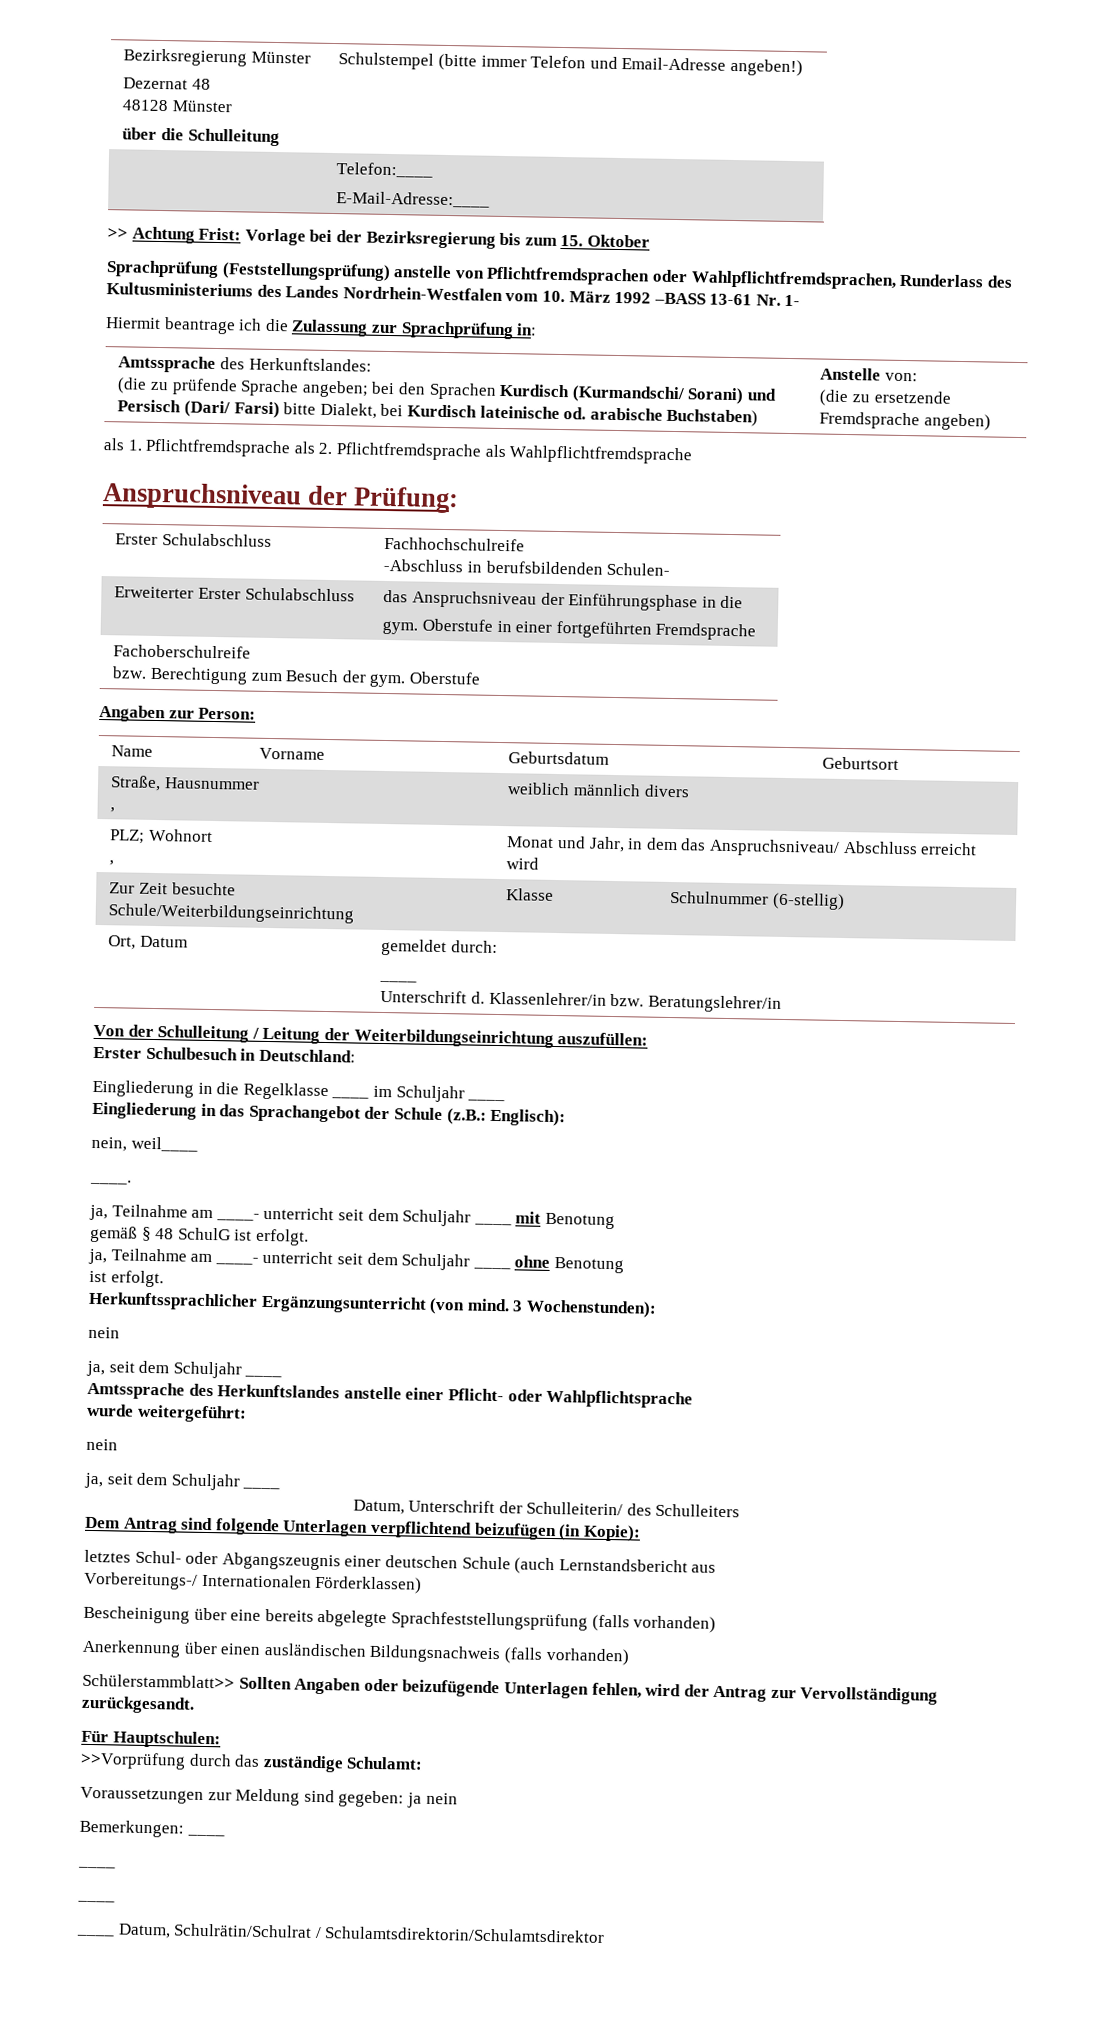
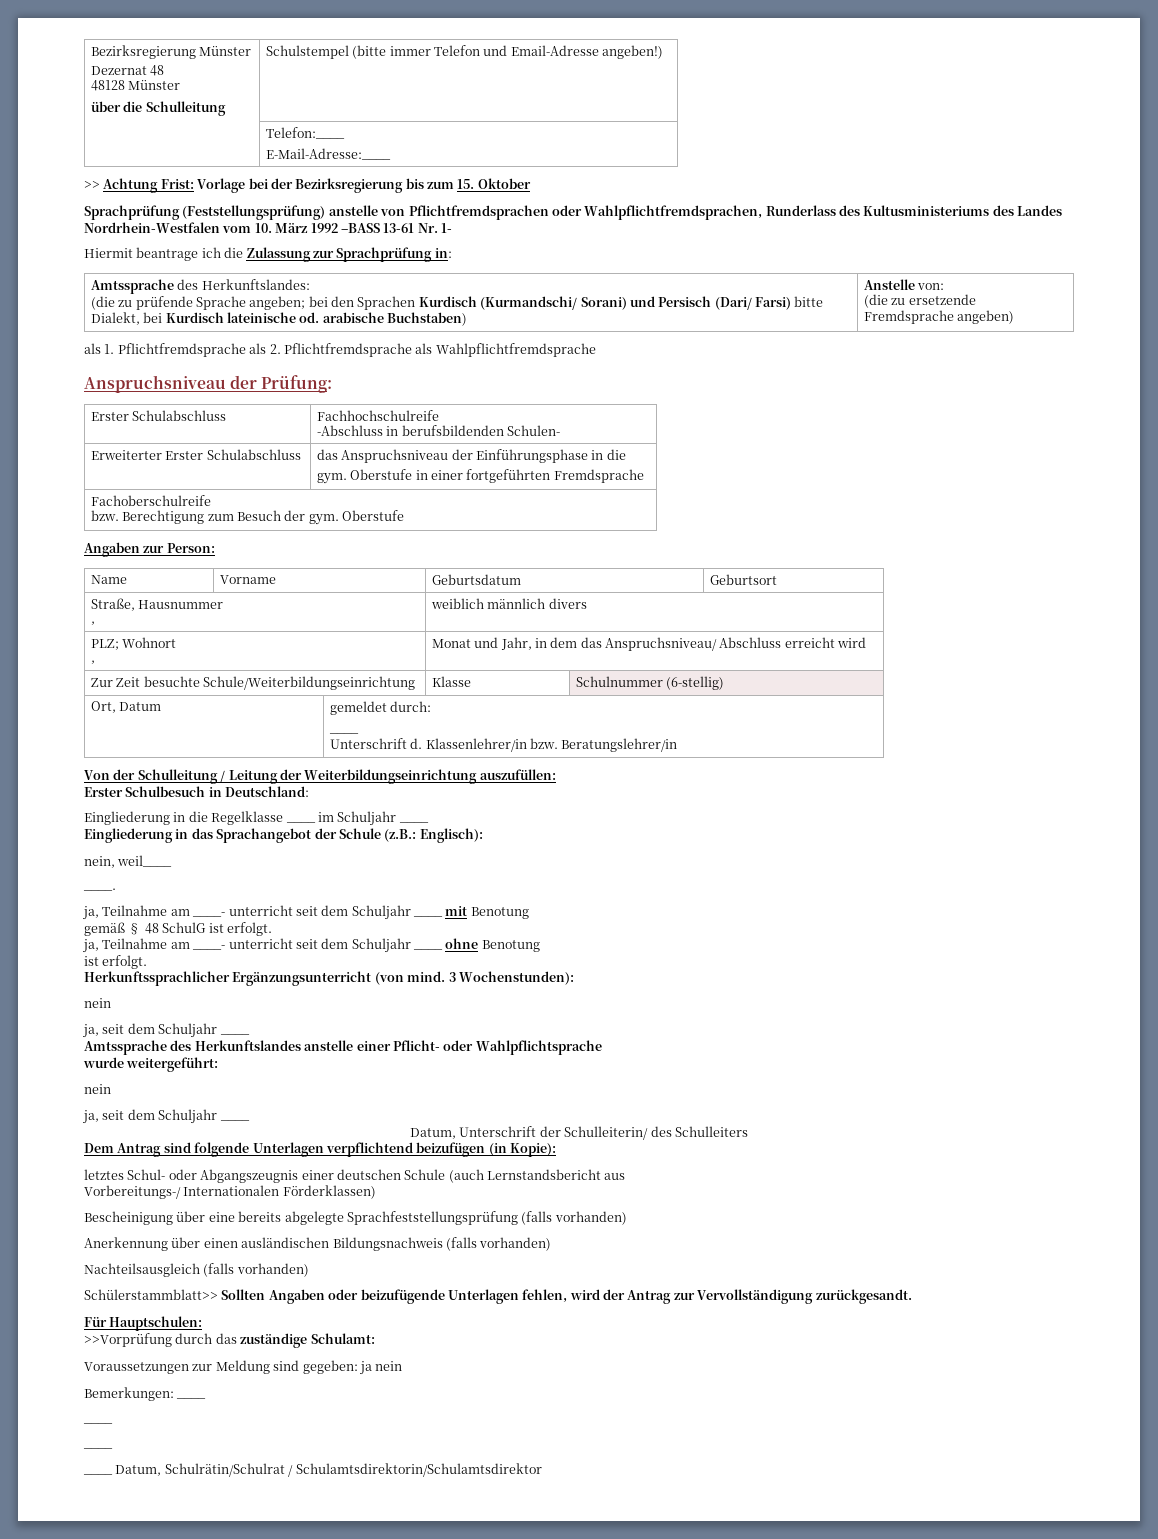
(630, 1656) none -> [84,1263,309,1277] // Nachteilsausgleich (falls vorhanden)

